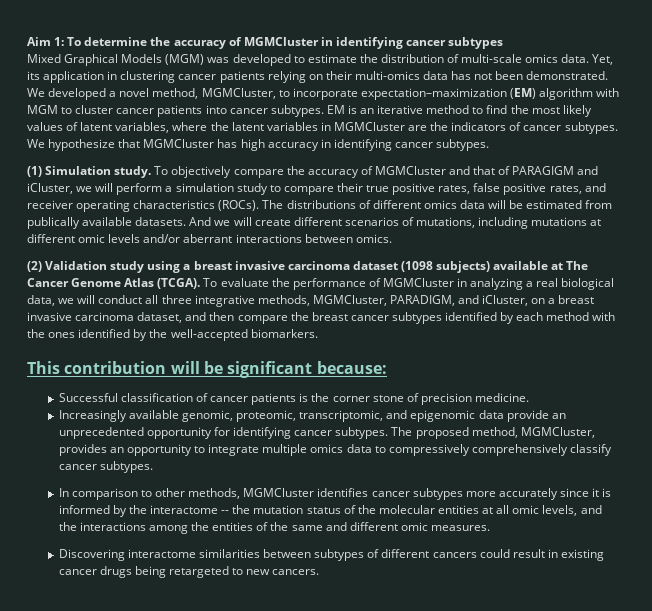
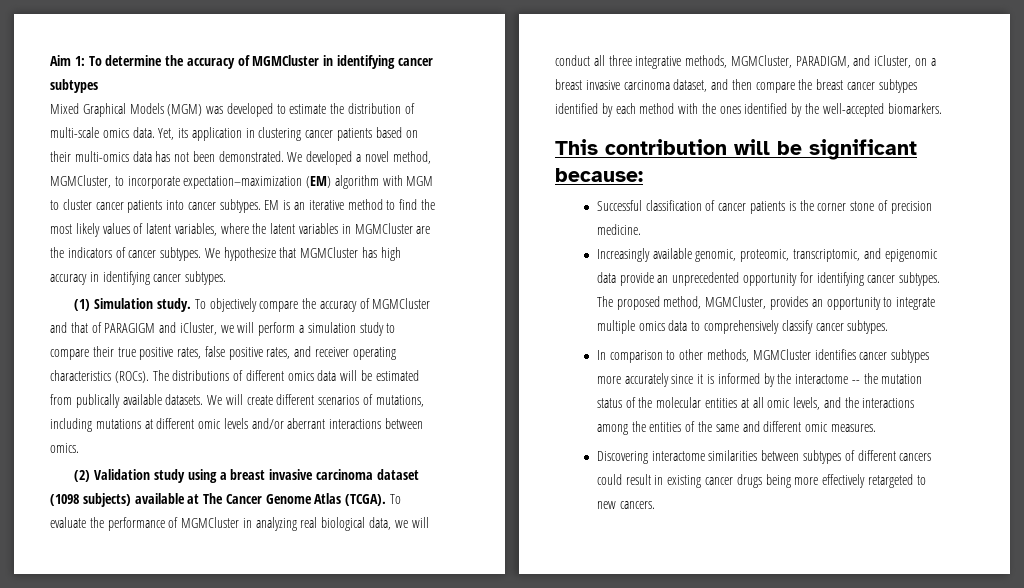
[267,71,306,83] relying -> [375,127,402,138] based
[189,217,231,226] And we -> [207,395,223,405] We
[526,281,534,287] a -> (297, 524) none
[388,444,470,456] compressively -> (701, 326) none
(167, 572) none -> [794,474,866,488] more effectively

